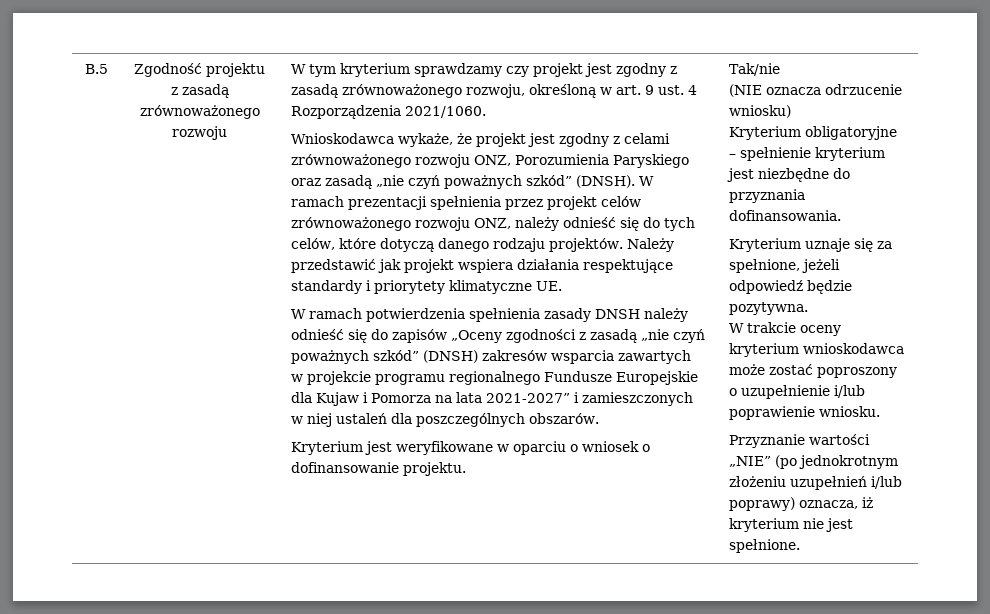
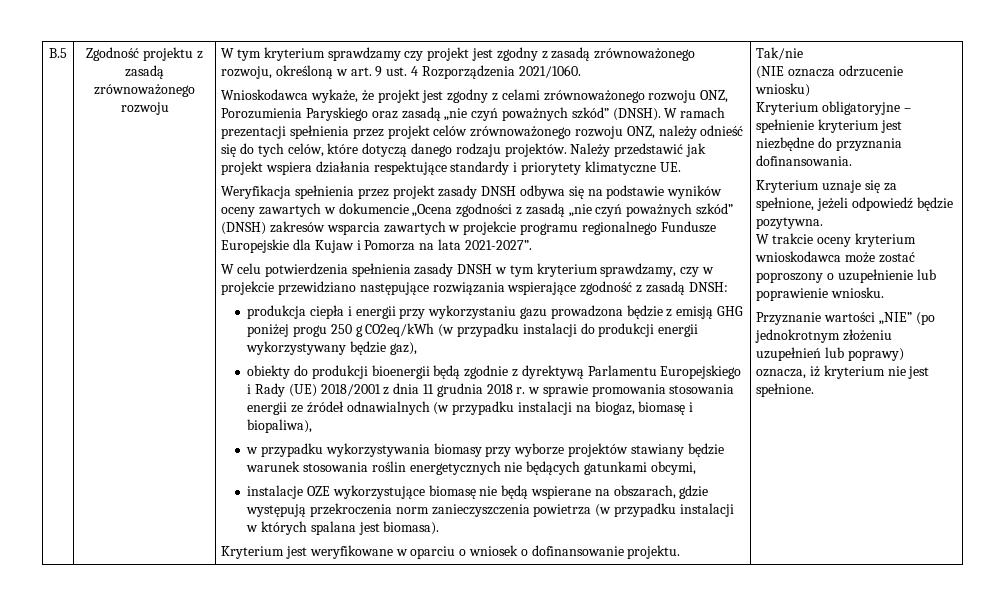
[290,308,688,322] [290,329,502,343] W ramach potwierdzenia spełnienia zasady DNSH należy odnieść się do zapisów „Oceny -> [221,185,723,199] [221,203,453,217] Weryfikacja spełnienia przez projekt zasady DNSH odbywa się na podstawie wyników oceny zawartych w dokumencie „Ocena
[485,392,693,406] [290,413,599,427] 2021-2027” i zamieszczonych w niej ustaleń dla poszczególnych obszarów. -> [464,240,532,250] [221,263,714,277] [221,281,728,295] [247,305,743,319] [247,323,699,337] [246,341,417,355] [247,365,742,379] [247,383,735,397] [247,401,694,415] [247,419,313,433] [246,443,724,457] [246,461,696,475] [247,485,709,499] [246,503,734,517] [246,521,440,535] 2021-2027”. // W celu potwierdzenia spełnienia zasady DNSH w tym kryterium sprawdzamy, czy w projekcie przewidziano następujące rozwiązania wspierające zgodność z zasadą DNSH: // produkcja ciepła i energii przy wykorzystaniu gazu prowadzona będzie z emisją GHG poniżej progu 250 g CO2eq/kWh (w przypadku instalacji do produkcji energii wykorzystywany będzie gaz), // obiekty do produkcji bioenergii będą zgodnie z dyrektywą Parlamentu Europejskiego i Rady (UE) 2018/2001 z dnia 11 grudnia 2018 r. w sprawie promowania stosowania energii ze źródeł odnawialnych (w przypadku instalacji na biogaz, biomasę i biopaliwa), // w przypadku wykorzystywania biomasy przy wyborze projektów stawiany będzie warunek stosowania roślin energetycznych nie będących gatunkami obcymi, // instalacje OZE wykorzystujące biomasę nie będą wspierane na obszarach, gdzie występują przekroczenia norm zanieczyszczenia powietrza (w przypadku instalacji w których spalana jest biomasa).
[833,385,865,398] i/lub -> [916,269,936,280] lub
[870,476,902,489] i/lub -> [825,347,845,358] lub

